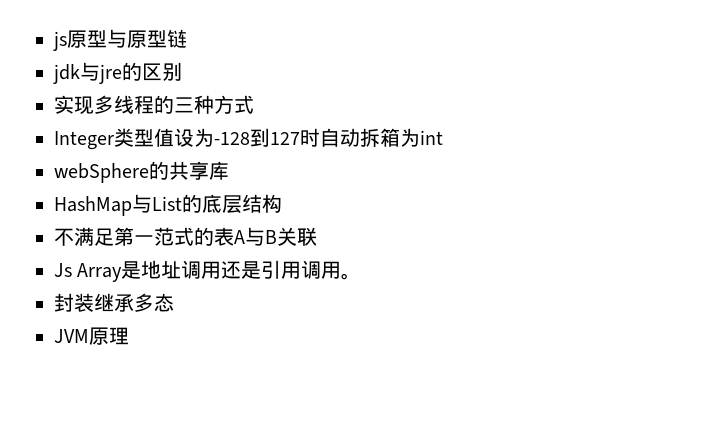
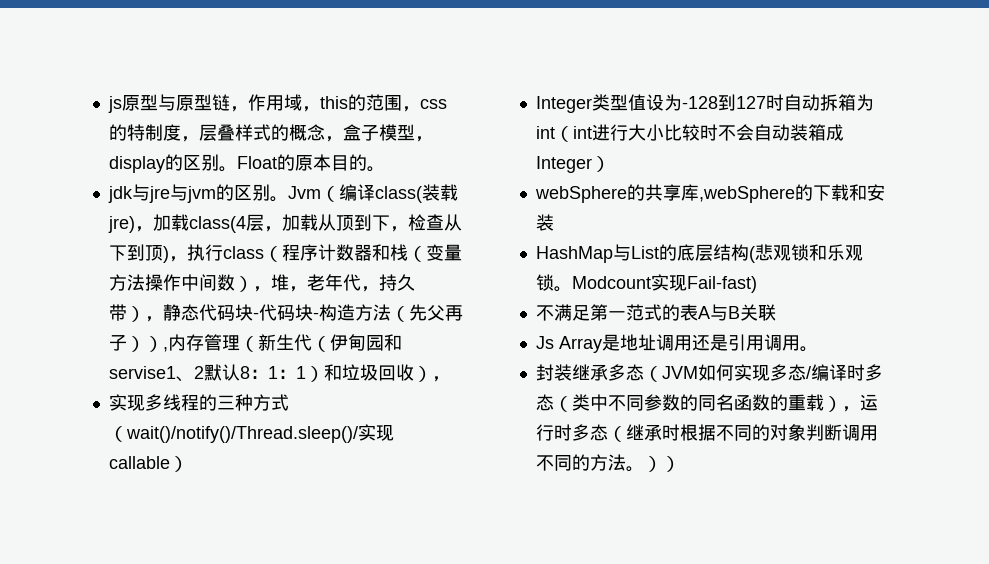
(187, 38) none -> [229,94,447,112] [108,124,433,142] [108,154,385,173] ，作用域，this的范围，css的特制度，层叠样式的概念，盒子模型，display的区别。Float的原本目的。
[122,62,182,81] 的区别 -> [169,184,458,203] [107,214,462,233] [108,244,462,263] [108,274,415,292] [108,304,463,322] [108,334,402,352] [108,364,450,382] 与jvm的区别。Jvm（编译class(装载jre)，加载class(4层，加载从顶到下，检查从下到顶)，执行class（程序计数器和栈（变量方法操作中间数），堆，老年代，持久带），静态代码块-代码块-构造方法（先父再子））,内存管理（新生代（伊甸园和servise1、2默认8：1：1）和垃圾回收），
(254, 104) none -> [108,424,394,443] [108,456,188,472] （wait()/notify()/Thread.sleep()/实现callable）
(443, 137) none -> [554,124,844,142] [535,156,610,173] （int进行大小比较时不会自动装箱成Integer）
(229, 170) none -> [698,184,885,203] [535,214,554,231] ,webSphere的下载和安装
(282, 203) none -> [748,244,863,263] [535,274,757,293] (悲观锁和乐观锁。Modcount实现Fail-fast)
[54,327,129,345] // JVM原理 -> [643,364,883,382] [535,394,878,412] [535,424,878,442] [535,454,680,472] （JVM如何实现多态/编译时多态（类中不同参数的同名函数的重载），运行时多态（继承时根据不同的对象判断调用不同的方法。））

